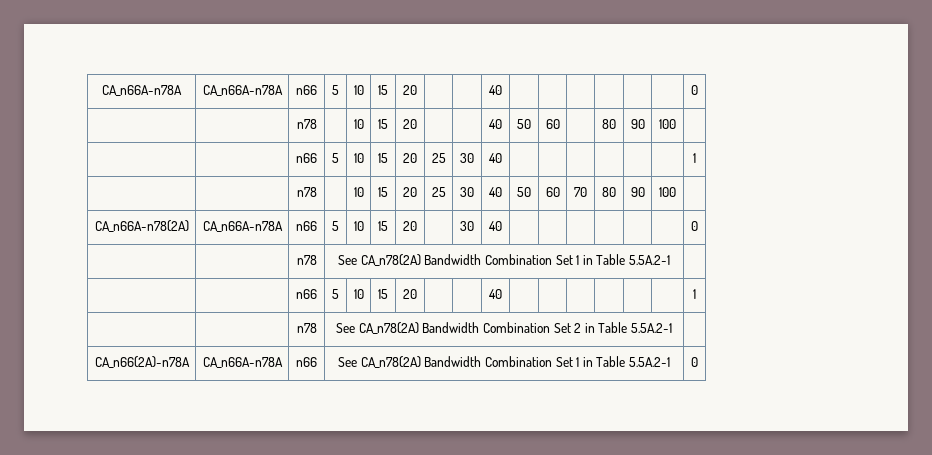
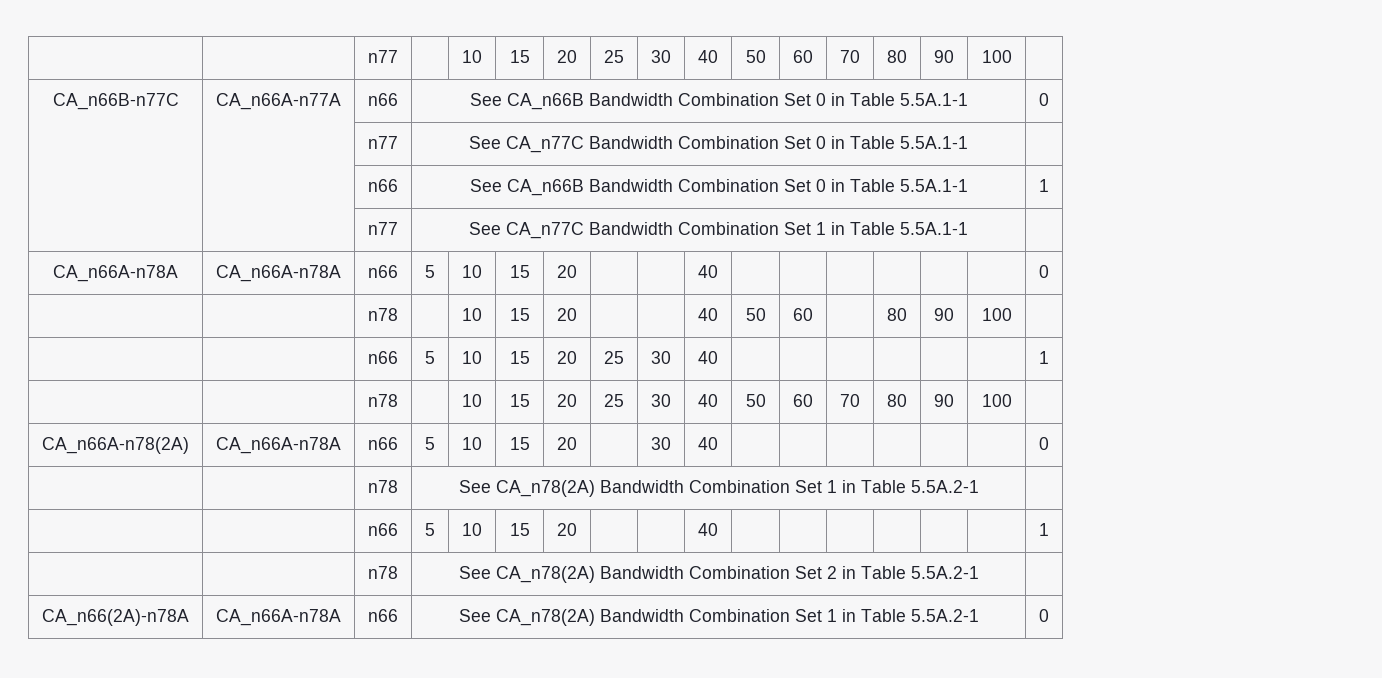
(102, 90) none -> [368,50,398,63] [462,50,482,63] [509,50,530,63] [557,50,577,63] [604,50,624,63] [651,50,671,63] [698,50,718,63] [745,50,766,63] [793,50,813,63] [840,50,860,63] [887,50,907,63] [934,50,954,63] [981,50,1012,63] [52,93,179,110] [216,93,341,110] [368,93,398,106] [469,93,968,110] [1039,93,1049,106] [368,136,398,149] [469,136,968,153] [368,179,398,192] [469,179,968,196] [1039,179,1049,192] [368,222,398,235] [469,222,968,239] | | n77 | | 10 | 15 | 20 | 25 | 30 | 40 | 50 | 60 | 70 | 80 | 90 | 100 | // CA_n66B-n77C | CA_n66A-n77A | n66 | See CA_n66B Bandwidth Combination Set 0 in Table 5.5A.1-1 | 0 // | | n77 | See CA_n77C Bandwidth Combination Set 0 in Table 5.5A.1-1 | // | | n66 | See CA_n66B Bandwidth Combination Set 0 in Table 5.5A.1-1 | 1 // | | n77 | See CA_n77C Bandwidth Combination Set 1 in Table 5.5A.1-1 | //

